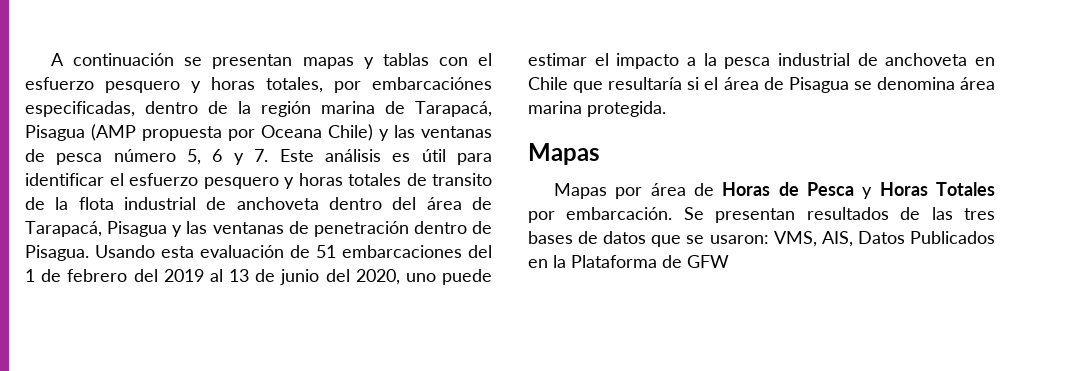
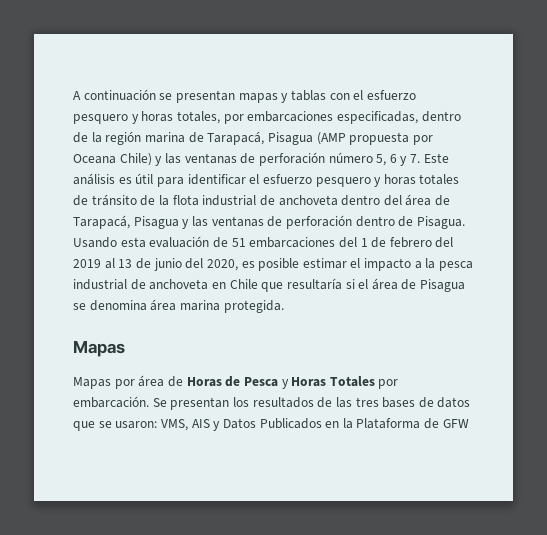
[372,77,492,90] embarcaciónes -> [247,111,334,122] embarcaciones
[56,153,103,165] pesca -> [258,152,325,166] perforación
[432,173,492,186] transito -> [91,194,137,206] tránsito
[313,221,409,237] penetración -> [285,215,352,229] perforación
[405,269,493,285] uno puede -> [241,258,300,271] es posible
(796, 215) none -> [232,397,249,407] los
[821,231,853,247] AIS, -> [191,419,221,431] AIS y

